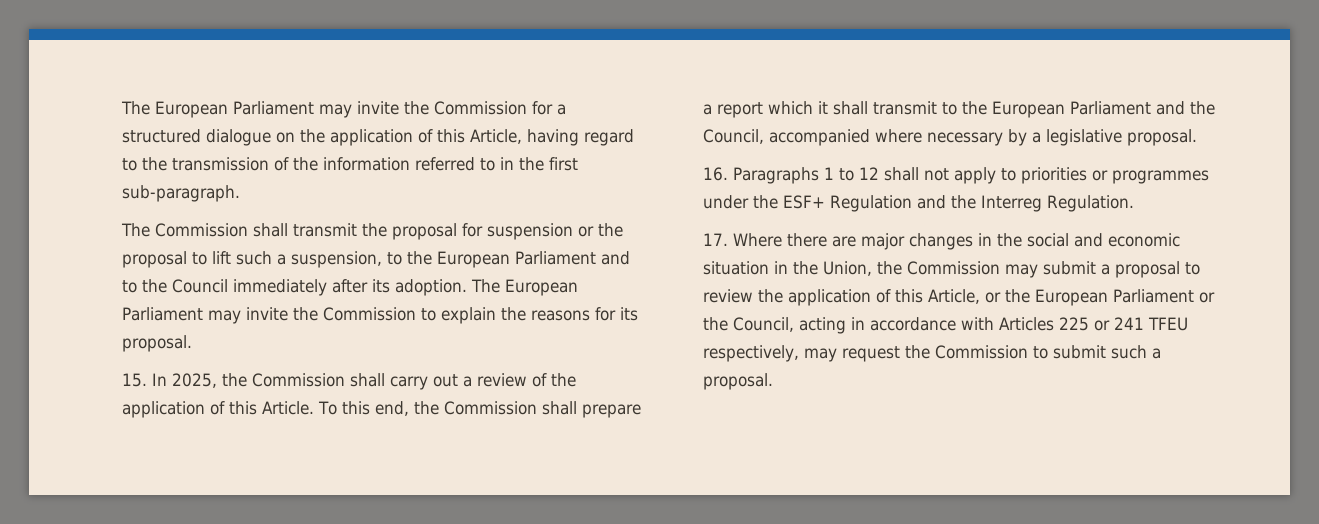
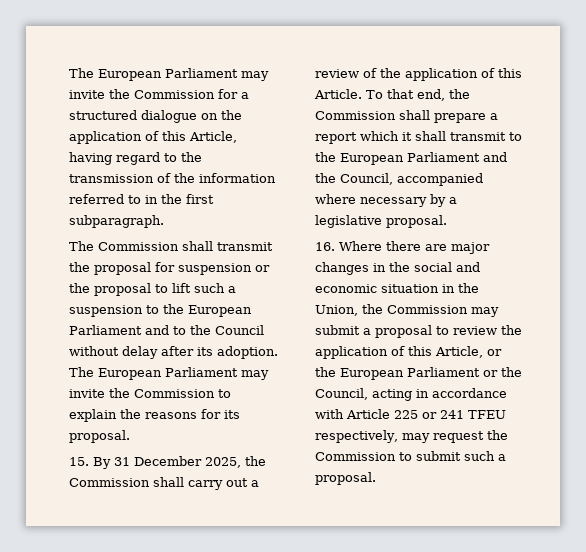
[122,185,241,202] sub-paragraph. -> [68,215,164,228] subparagraph.
[291,251,383,268] suspension, -> [68,305,143,317] suspension
[233,279,328,296] immediately -> [68,346,158,359] without delay
[152,373,168,386] In -> [92,456,202,469] By 31 December
[342,401,371,415] this -> [386,89,414,99] that
[733,167,1210,184] [703,195,1135,212] [703,233,729,246] Paragraphs 1 to 12 shall not apply to priorities or programmes under the ESF+ Regulation and the Interreg Regulation. // 17. -> (335, 246) none
[999,317,1055,331] Articles -> [345,409,390,419] Article

